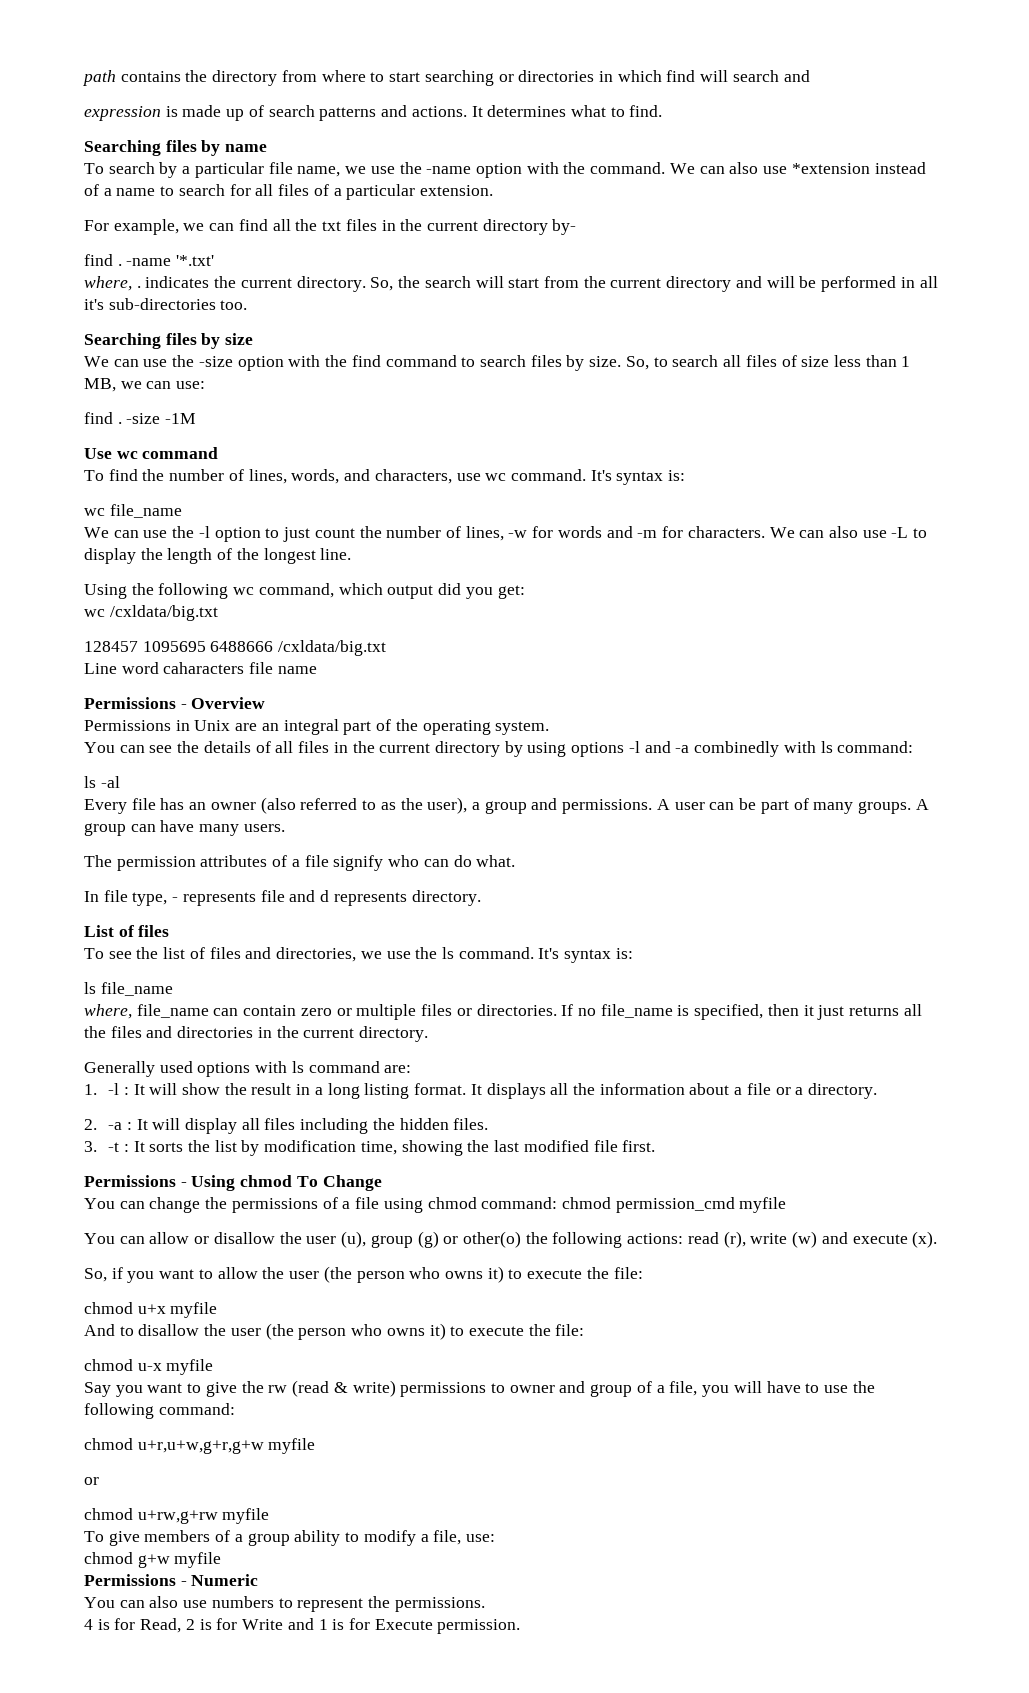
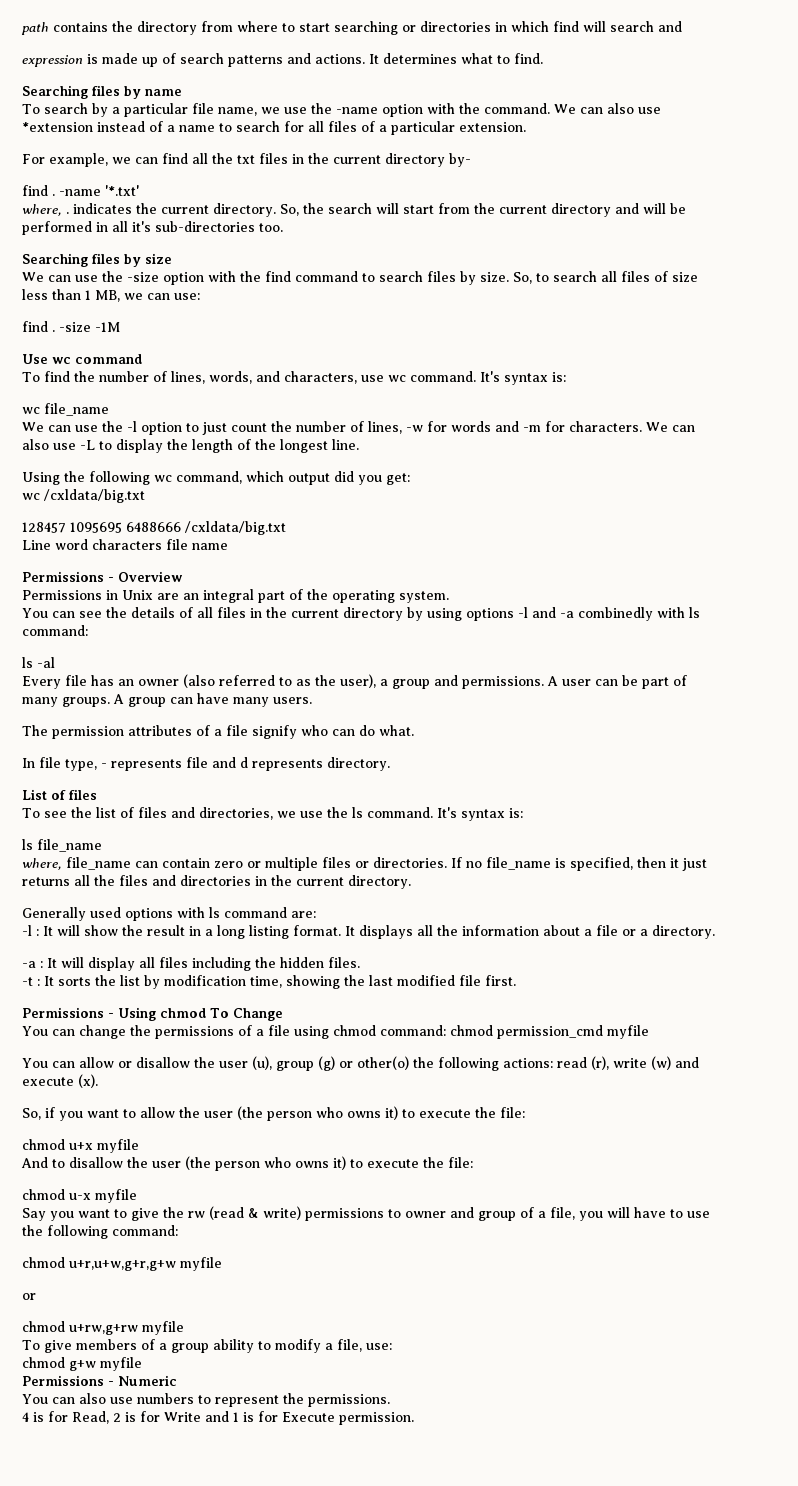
[163,662,245,674] caharacters -> [92,539,162,550] characters
[84,1084,97,1095] 1. -> (316, 914) none
[84,1119,97,1130] 2. -> (715, 932) none
[84,1141,97,1152] 3. -> (360, 962) none

